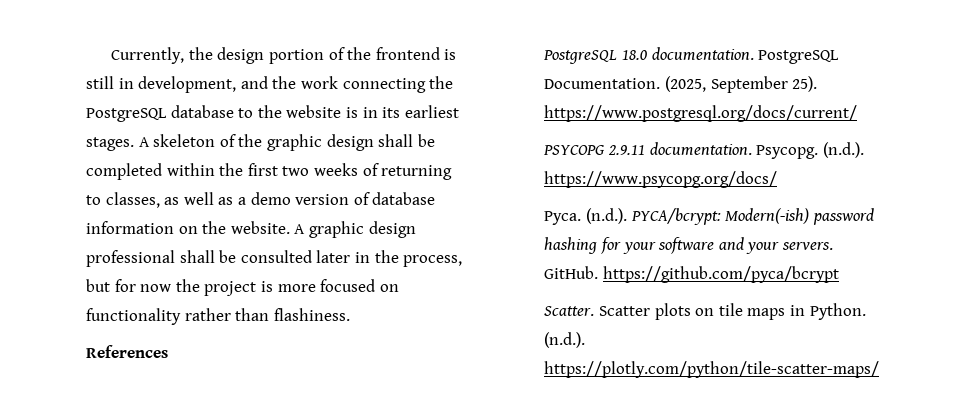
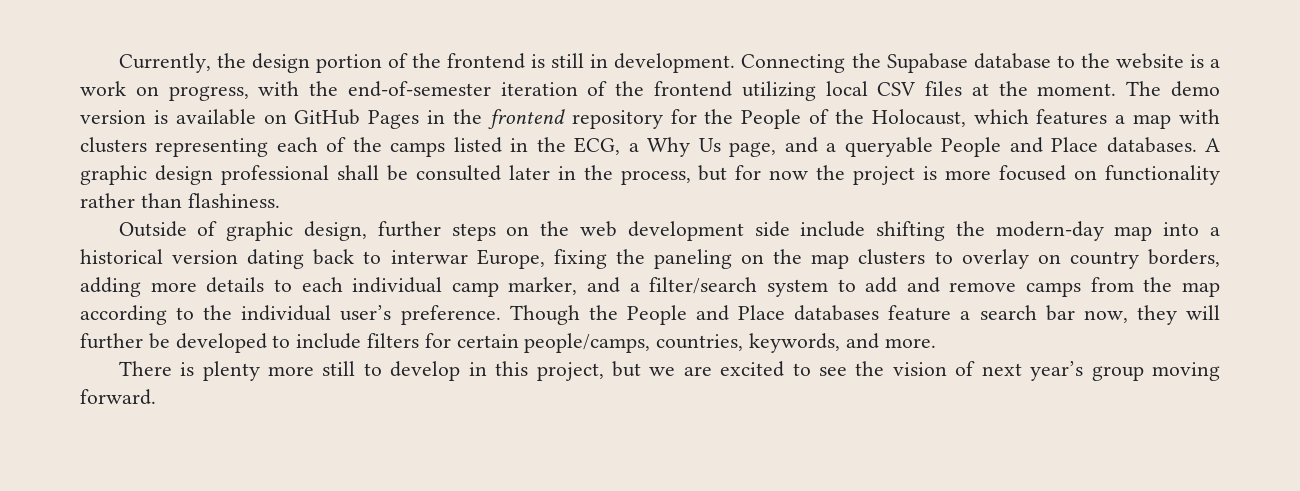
[138,76,454,93] [86,108,167,122] development, and the work connecting the PostgreSQL -> [614,53,968,73] development. Connecting the Supabase
[362,105,459,118] [86,134,435,151] [86,163,453,180] [86,192,436,208] [86,221,290,234] in its earliest stages. A skeleton of the graphic design shall be completed within the first two weeks of returning to classes, as well as a demo version of database information on the website. -> [1209,59,1220,68] [80,81,1221,101] [80,109,1220,129] [80,137,1197,157] a work on progress, with the end-of-semester iteration of the frontend utilizing local CSV files at the moment. The demo version is available on GitHub Pages in the frontend repository for the People of the Holocaust, which features a map with clusters representing each of the camps listed in the ECG, a Why Us page, and a queryable People and Place databases.
[86,345,168,358] [543,47,840,64] [544,76,818,93] [544,105,858,122] [543,142,864,159] [544,171,778,188] [544,208,874,225] [544,237,833,254] [544,266,840,283] [544,303,866,320] [544,332,586,348] [544,361,880,378] References // PostgreSQL 18.0 documentation. PostgreSQL Documentation. (2025, September 25). https://www.postgresql.org/docs/current/ // PSYCOPG 2.9.11 documentation. Psycopg. (n.d.). https://www.psycopg.org/docs/ // Pyca. (n.d.). PYCA/bcrypt: Modern(-ish) password hashing for your software and your servers. GitHub. https://github.com/pyca/bcrypt // Scatter. Scatter plots on tile maps in Python. (n.d.). https://plotly.com/python/tile-scatter-maps/ -> [118,221,1221,241] [80,249,1220,269] [80,277,1220,297] [80,305,1220,325] [80,333,936,353] [118,361,1220,381] [80,389,156,405] Outside of graphic design, further steps on the web development side include shifting the modern-day map into a historical version dating back to interwar Europe, fixing the paneling on the map clusters to overlay on country borders, adding more details to each individual camp marker, and a filter/search system to add and remove camps from the map according to the individual user’s preference. Though the People and Place databases feature a search bar now, they will further be developed to include filters for certain people/camps, countries, keywords, and more. // There is plenty more still to develop in this project, but we are excited to see the vision of next year’s group moving forward.

